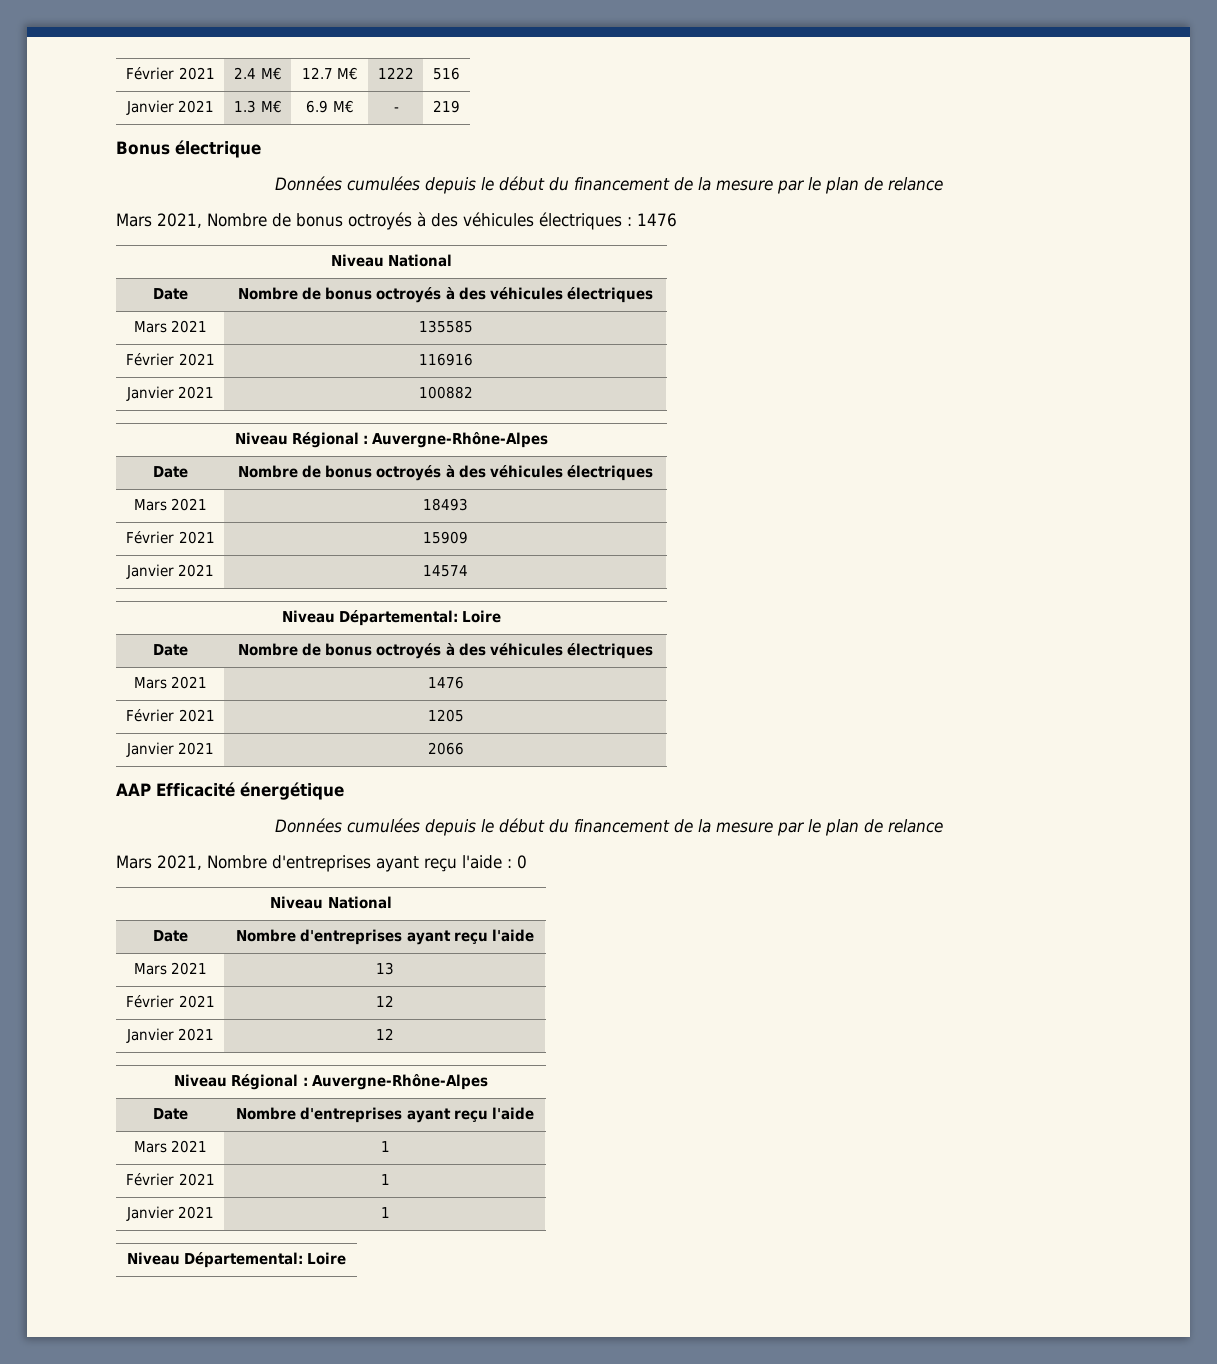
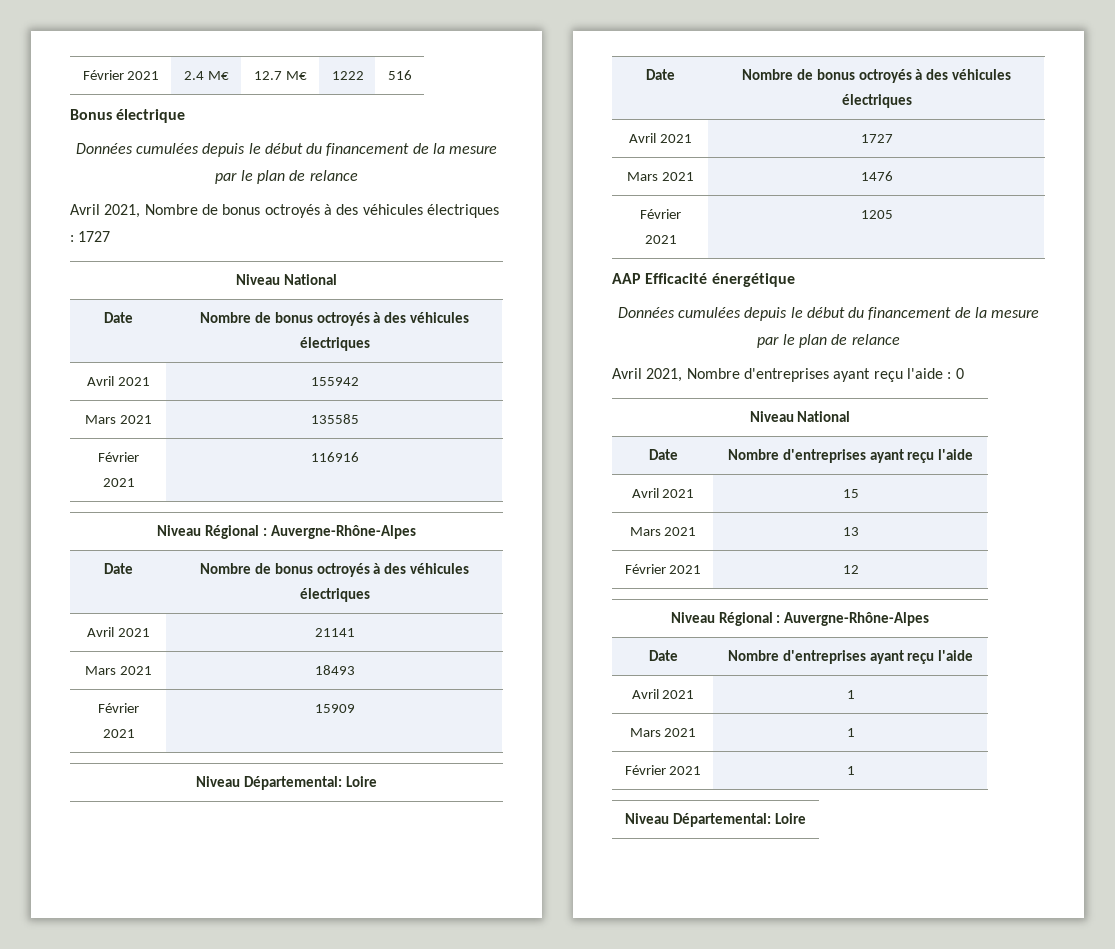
[125,100,215,115] [234,100,282,113] [306,100,354,113] [393,107,399,112] [433,100,460,113] // Janvier 2021 | 1.3 M€ | 6.9 M€ | - | 219 -> (412, 75) none
[116,213,152,227] Mars -> [70,204,100,215] Avril
[637,213,677,227] 1476 -> [78,231,111,242] 1727
(653, 295) none -> [87,376,150,386] [310,377,359,386] // Avril 2021 | 155942
[125,386,215,401] [418,386,473,399] // Janvier 2021 | 100882 -> (359, 457) none
(653, 473) none -> [87,627,150,637] [314,628,355,637] // Avril 2021 | 21141
[125,564,215,579] [423,565,468,577] // Janvier 2021 | 14574 -> (355, 708) none
(653, 651) none -> [629,133,692,143] [860,134,893,143] // Avril 2021 | 1727
[125,742,215,757] [427,742,464,755] // Janvier 2021 | 2066 -> (893, 214) none
[116,855,152,869] Mars -> [612,368,642,379] Avril
(534, 935) none -> [631,488,695,498] [842,489,859,498] // Avril 2021 | 15
[125,1028,215,1043] [376,1028,394,1040] // Janvier 2021 | 12 -> (859, 569) none
(534, 1113) none -> [631,689,695,699] [846,690,855,699] // Avril 2021 | 1
[125,1206,215,1221] [380,1207,390,1218] // Janvier 2021 | 1 -> (855, 770) none

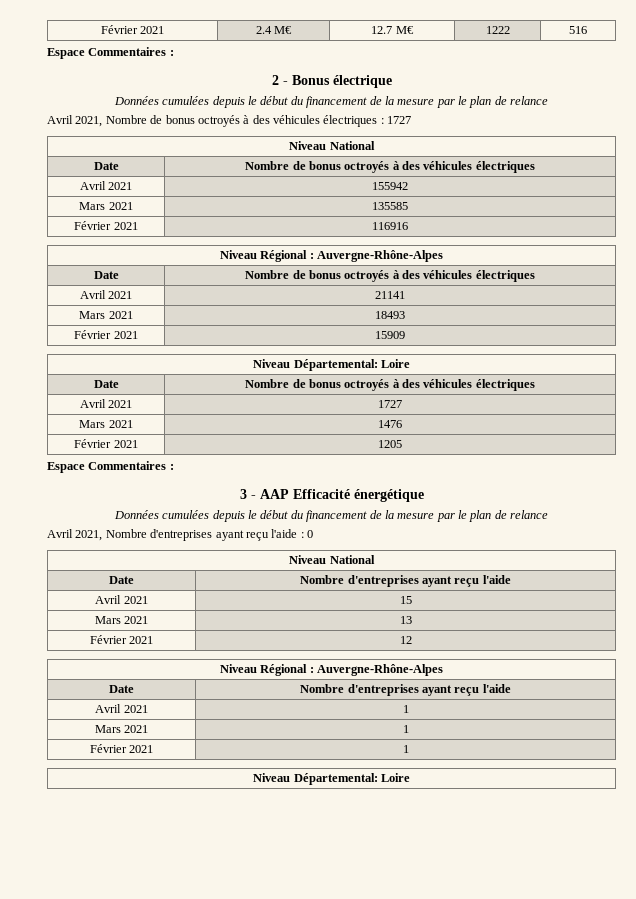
(412, 75) none -> [47,47,174,59] [271,75,288,85] Espace Commentaires : // 2 -
(893, 214) none -> [47,461,174,473] [239,489,256,499] Espace Commentaires : // 3 -

